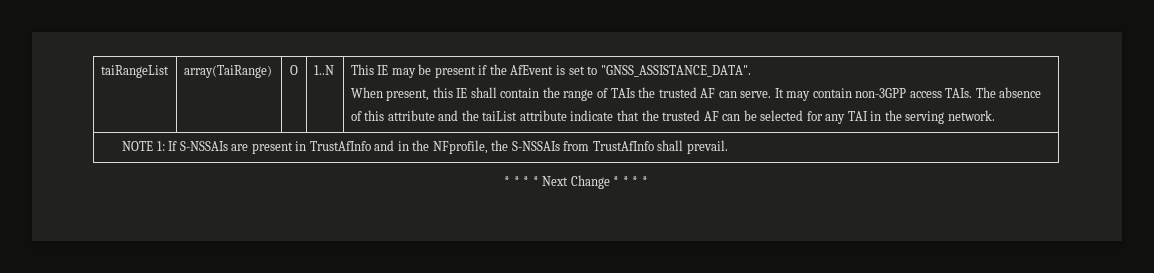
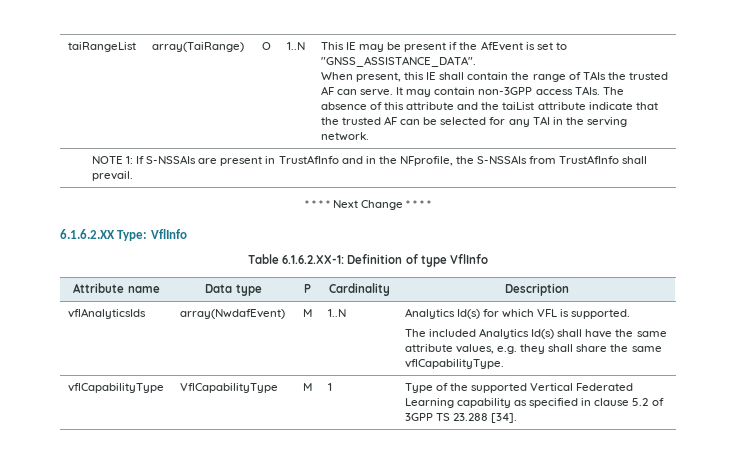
(648, 181) none -> [60,229,187,241] [248,254,488,267] [73,283,160,293] [205,284,262,296] [304,284,311,293] [328,283,390,296] [504,283,569,296] [67,308,146,319] [179,309,285,319] [303,309,312,317] [327,309,346,317] [404,308,631,319] [404,328,667,339] [404,344,662,354] [404,359,504,369] [67,383,164,393] [179,383,278,393] [303,383,312,391] [327,383,332,391] [404,383,634,393] [404,398,664,408] [404,413,518,423] // 6.1.6.2.XX Type: VflInfo // Table 6.1.6.2.XX-1: Definition of type VflInfo // Attribute name | Data type | P | Cardinality | Description // vflAnalyticsIds | array(NwdafEvent) | M | 1..N | Analytics Id(s) for which VFL is supported. // The included Analytics Id(s) shall have the same attribute values, e.g. they shall share the same vflCapabilityType. // vflCapabilityType | VflCapabilityType | M | 1 | Type of the supported Vertical Federated Learning capability as specified in clause 5.2 of 3GPP TS 23.288 [34].

